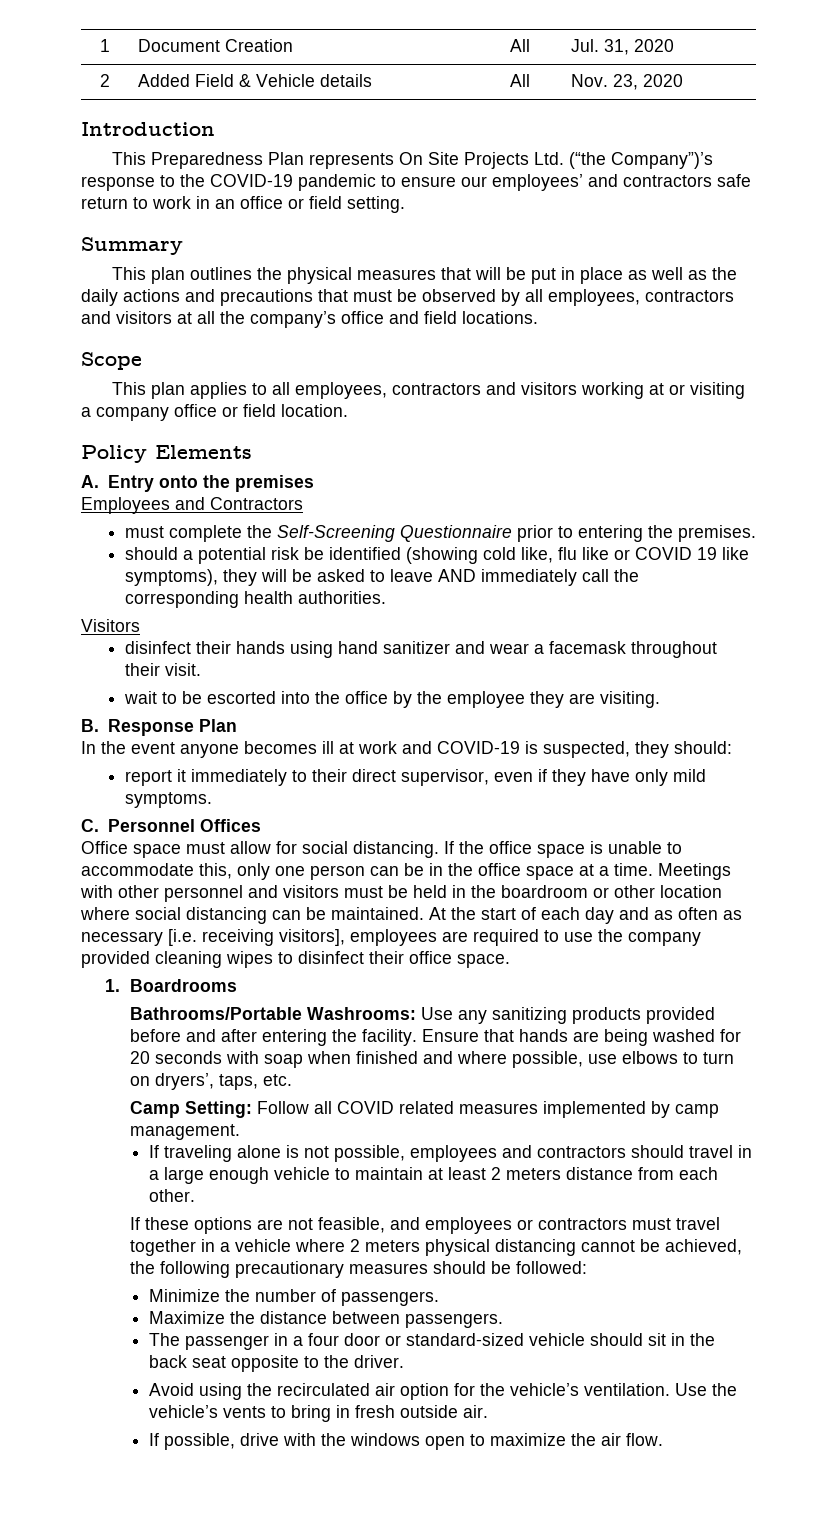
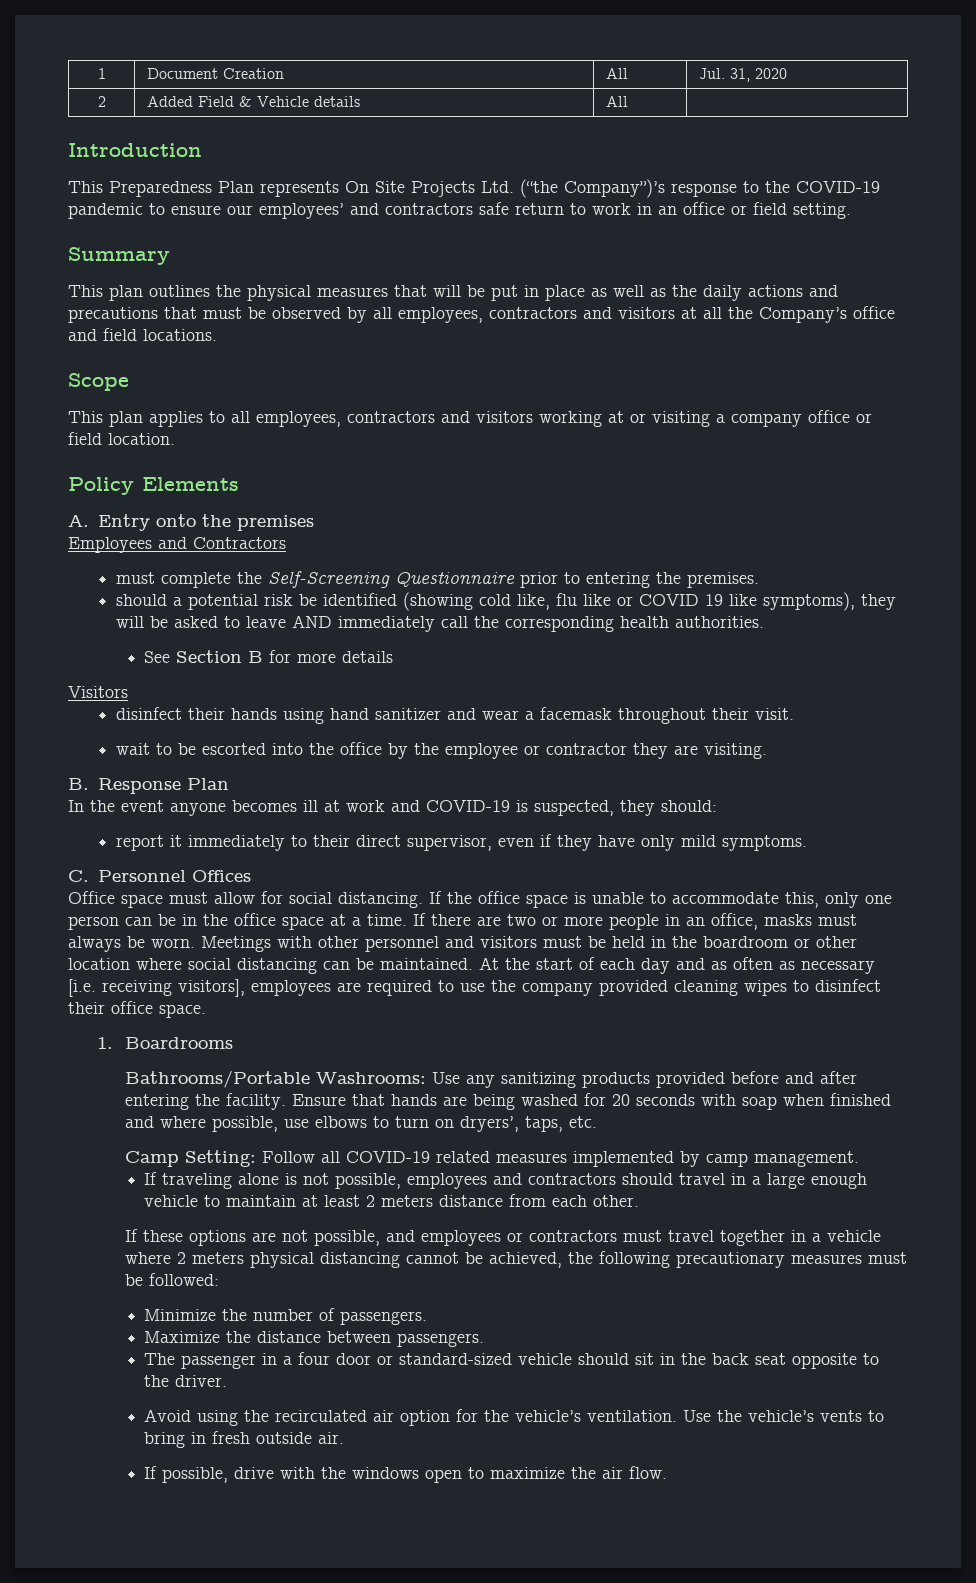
[570,74,683,90] Nov. 23, 2020 -> (628, 101) none
[250,311,336,328] company’s -> [759,307,847,323] Company’s
(386, 597) none -> [144,650,394,663] // See Section B for more details
(525, 699) none -> [523,743,627,755] or contractor
(653, 869) none -> [413,913,857,930] [68,936,195,952] If there are two or more people in an office, masks must always be worn.
[336,1101,394,1114] COVID -> [346,1151,431,1163] COVID-19
[317,1217,385,1233] feasible, -> [314,1230,381,1246] possible,
[432,1261,486,1274] should -> [868,1252,908,1264] must

